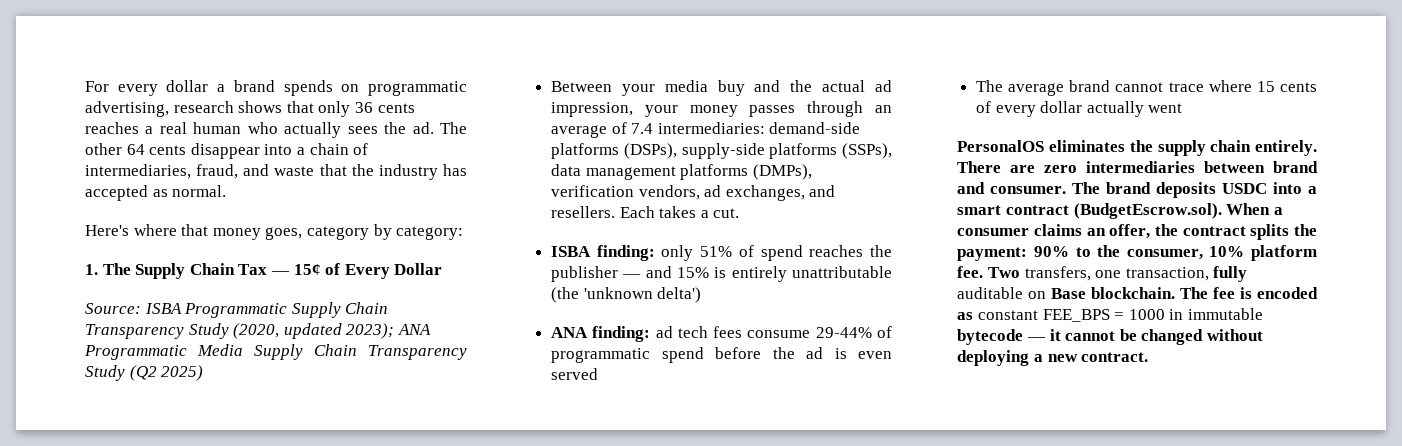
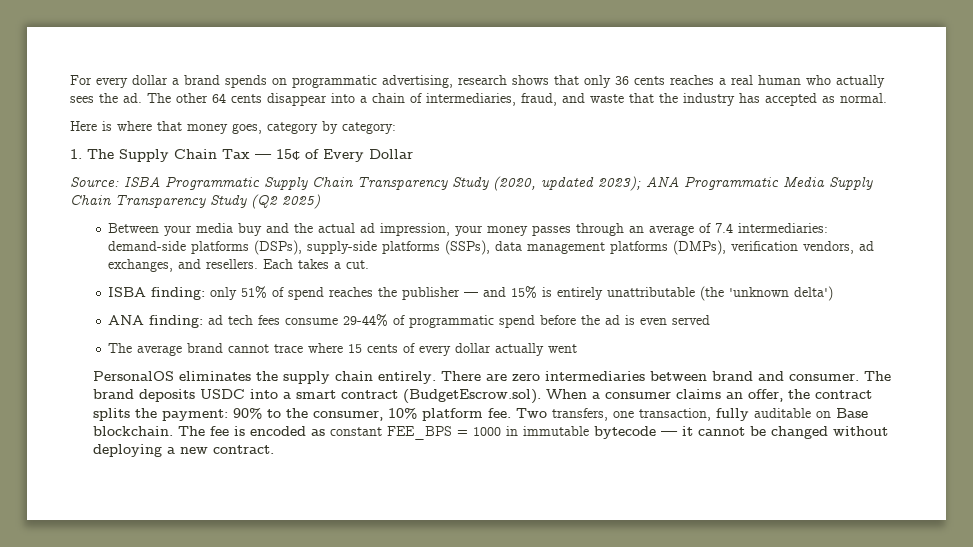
[85,225,129,236] Here's -> [70,121,112,131] Here is

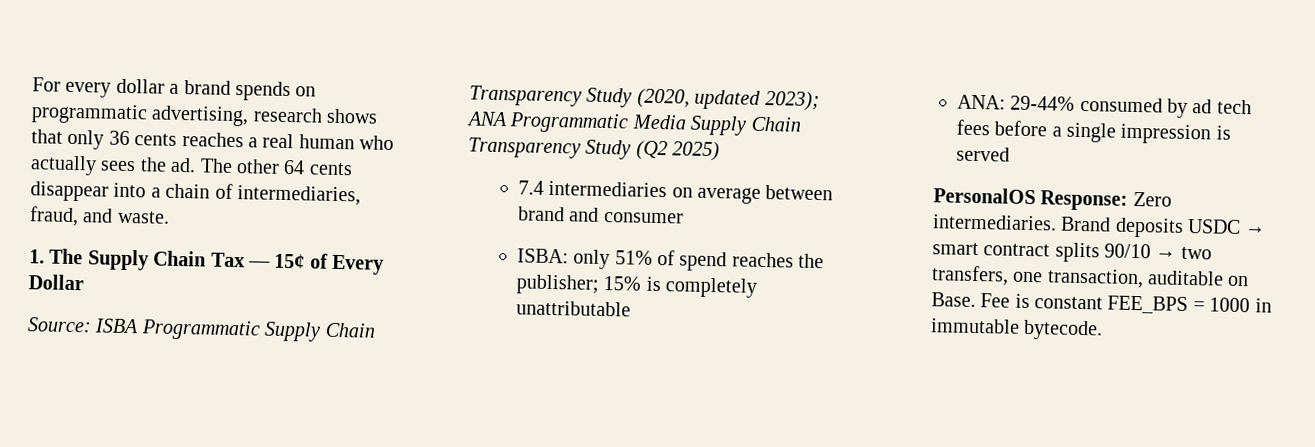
[590,93,887,106] [70,121,396,134] waste that the industry has accepted as normal. // Here is where that money goes, category by category: -> [116,210,170,224] waste.
[108,223,829,236] [108,240,875,255] [108,259,370,272] [108,287,206,300] Between your media buy and the actual ad impression, your money passes through an average of 7.4 intermediaries: demand-side platforms (DSPs), supply-side platforms (SSPs), data management platforms (DMPs), verification vendors, ad exchanges, and resellers. Each takes a cut. // ISBA finding: -> [517,180,834,204] [517,206,684,224] [516,248,569,264] 7.4 intermediaries on average between brand and consumer // ISBA:
[402,287,507,300] publisher — and -> [515,274,600,295] publisher;
[557,287,604,300] entirely -> [664,277,757,298] completely
[700,286,834,301] [108,314,711,328] [108,343,578,356] [92,371,891,384] [92,389,872,404] [92,408,547,421] (the 'unknown delta') // ANA finding: ad tech fees consume 29-44% of programmatic spend before the ad is even served // The average brand cannot trace where 15 cents of every dollar actually went // PersonalOS eliminates the supply chain entirely. There are zero intermediaries between brand and consumer. The brand deposits USDC into a smart contract (BudgetEscrow.sol). When a consumer claims an offer, the contract splits the payment: 90% to the consumer, 10% platform fee. Two -> [956,94,1252,118] [955,119,1231,145] [955,146,1010,162] [932,187,1172,211] [931,214,1267,238] [931,242,1212,263] // ANA: 29-44% consumed by ad tech fees before a single impression is served // PersonalOS Response: Zero intermediaries. Brand deposits USDC → smart contract splits 90/10 → two
[715,408,749,421] fully -> (1144, 278) none
[835,408,868,418] [92,426,325,436] Base blockchain. The fee is encoded as -> [930,292,1030,309] Base. Fee is
[593,426,888,439] [92,444,274,457] bytecode — it cannot be changed without deploying a new contract. -> [1023,319,1104,341] bytecode.

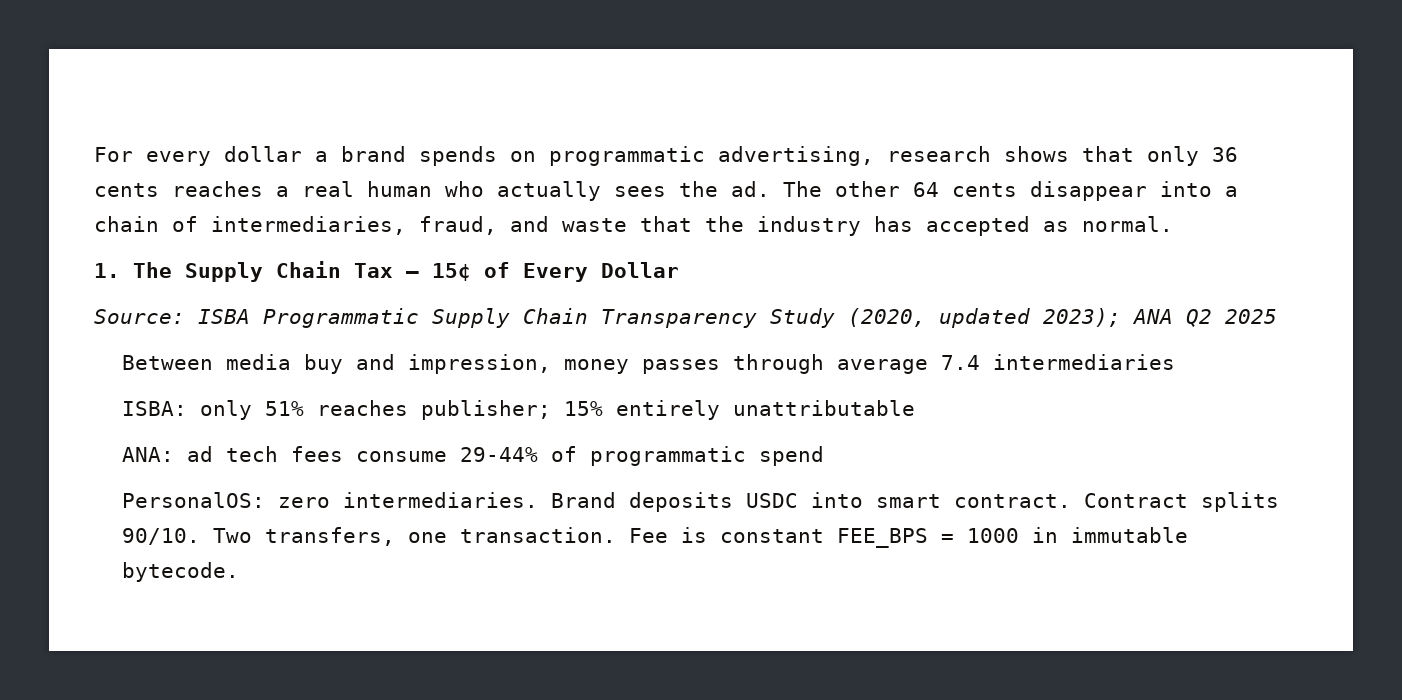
[116,210,170,224] waste. -> [562,216,1173,236] waste that the industry has accepted as normal.
[509,112,802,136] [468,137,721,162] [517,180,834,204] [517,206,684,224] [516,248,825,272] [515,274,757,298] [515,300,631,317] [956,94,1252,118] [955,119,1231,145] [955,146,1010,162] [932,187,1172,211] [931,214,1267,238] [931,242,1212,263] [930,265,1250,289] [930,292,976,308] Programmatic Media Supply Chain Transparency Study (Q2 2025) // 7.4 intermediaries on average between brand and consumer // ISBA: only 51% of spend reaches the publisher; 15% is completely unattributable // ANA: 29-44% consumed by ad tech fees before a single impression is served // PersonalOS Response: Zero intermediaries. Brand deposits USDC → smart contract splits 90/10 → two transfers, one transaction, auditable on Base. -> [1186,309,1277,327] [122,354,1176,374] [122,400,916,420] [122,446,825,466] [122,492,1280,512] [122,527,617,546] Q2 2025 // Between media buy and impression, money passes through average 7.4 intermediaries // ISBA: only 51% reaches publisher; 15% entirely unattributable // ANA: ad tech fees consume 29-44% of programmatic spend // PersonalOS: zero intermediaries. Brand deposits USDC into smart contract. Contract splits 90/10. Two transfers, one transaction.

